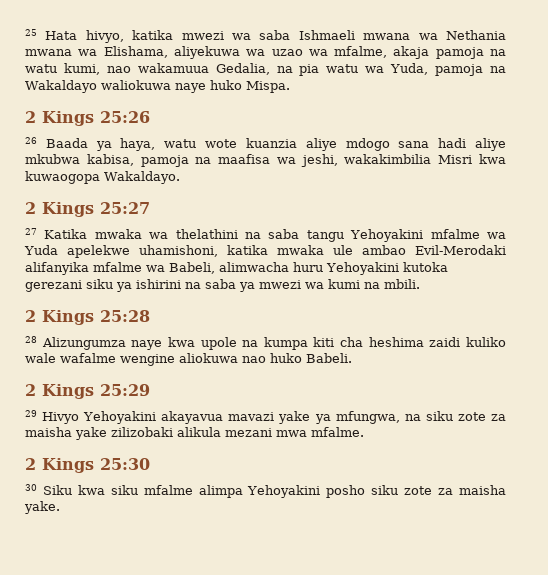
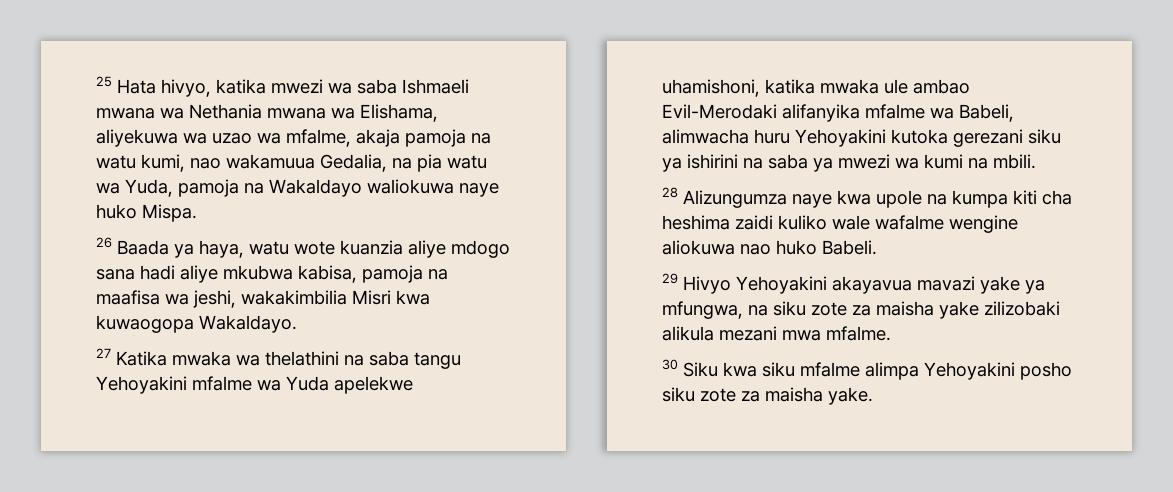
[25,111,150,126] // 2 Kings 25:26 -> (197, 213) none
[25,202,150,217] // 2 Kings 25:27 -> (297, 324) none
[25,310,150,325] // 2 Kings 25:28 -> (1036, 161) none
[25,384,150,399] // 2 Kings 25:29 -> (877, 247) none
[25,458,150,473] // 2 Kings 25:30 -> (891, 333) none

